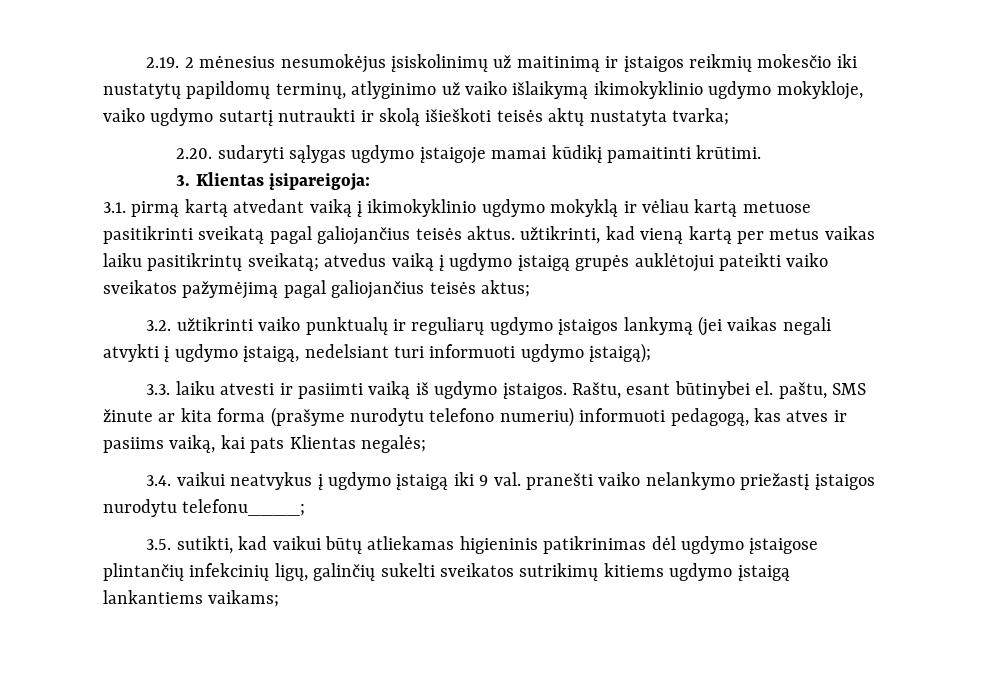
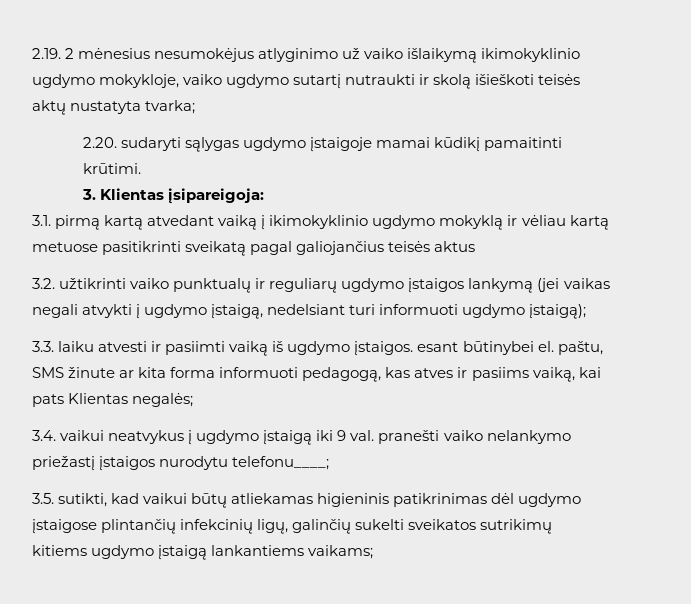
[390,54,857,72] [103,81,346,99] įsiskolinimų už maitinimą ir įstaigos reikmių mokesčio iki nustatytų papildomų terminų, -> (255, 55) none
[467,226,875,244] [103,253,829,272] [103,280,530,299] aktus. užtikrinti, kad vieną kartą per metus vaikas laiku pasitikrintų sveikatą; atvedus vaiką į ugdymo įstaigą grupės auklėtojui pateikti vaiko sveikatos pažymėjimą pagal galiojančius teisės aktus; -> [434,241,476,252] aktus
[571,382,621,399] Raštu, -> (414, 348) none
[270,407,574,427] (prašyme nurodytu telefono numeriu) -> (216, 372) none

